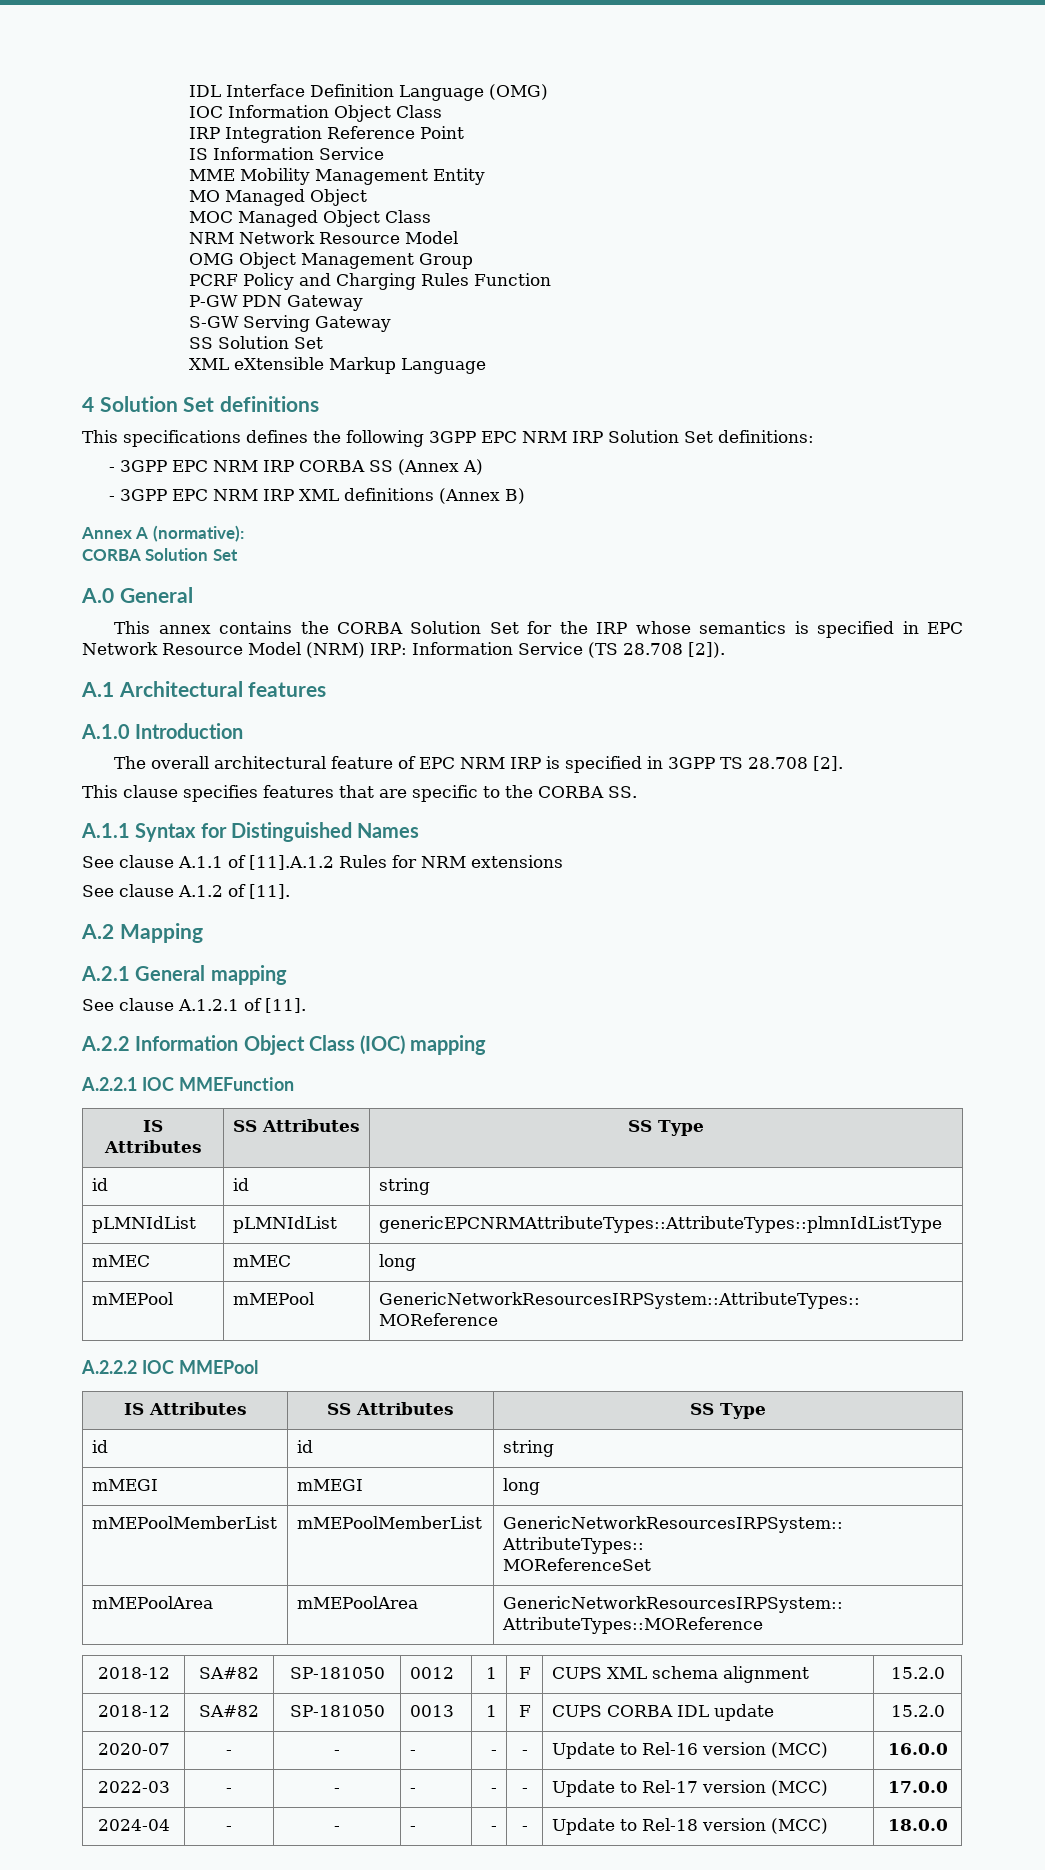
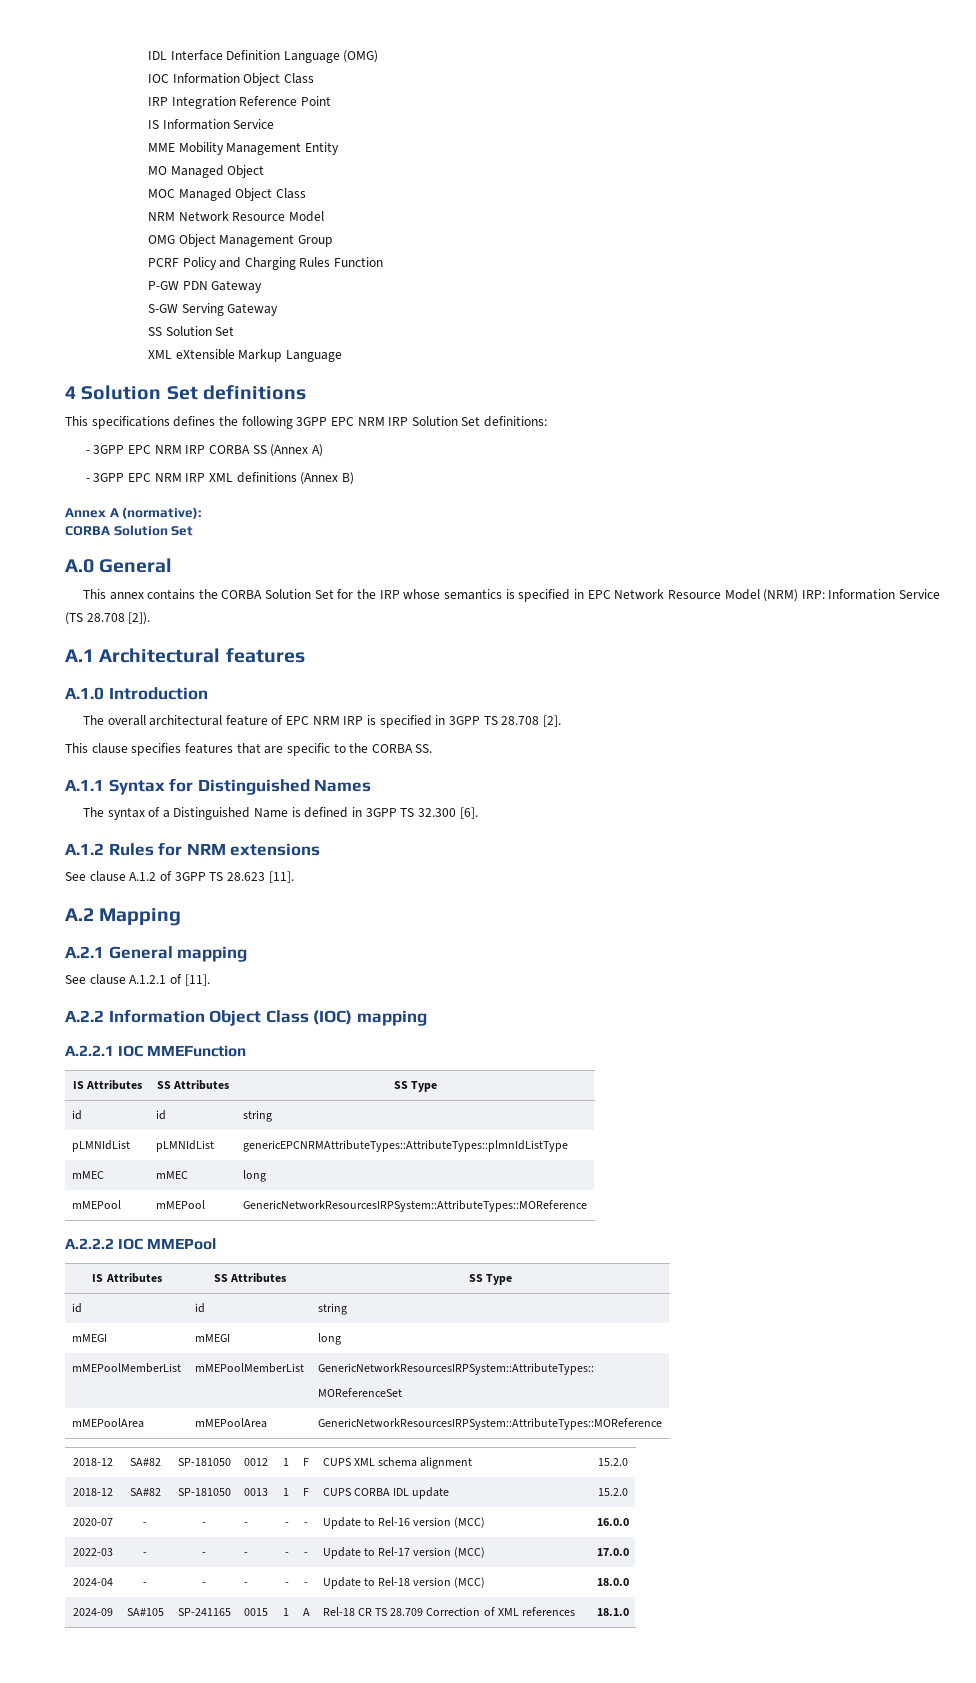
[82,855,334,870] See clause A.1.1 of [11].A.1.2 -> [82,807,478,820] [65,843,104,855] The syntax of a Distinguished Name is defined in 3GPP TS 32.300 [6]. // A.1.2
(246, 890) none -> [174,872,265,881] 3GPP TS 28.623
(948, 1825) none -> [72,1608,113,1616] [126,1608,164,1616] [177,1608,231,1616] [243,1608,268,1616] [283,1608,290,1616] [302,1608,310,1616] [322,1607,576,1616] [596,1608,629,1616] // 2024-09 | SA#105 | SP-241165 | 0015 | 1 | A | Rel-18 CR TS 28.709 Correction of XML references | 18.1.0

